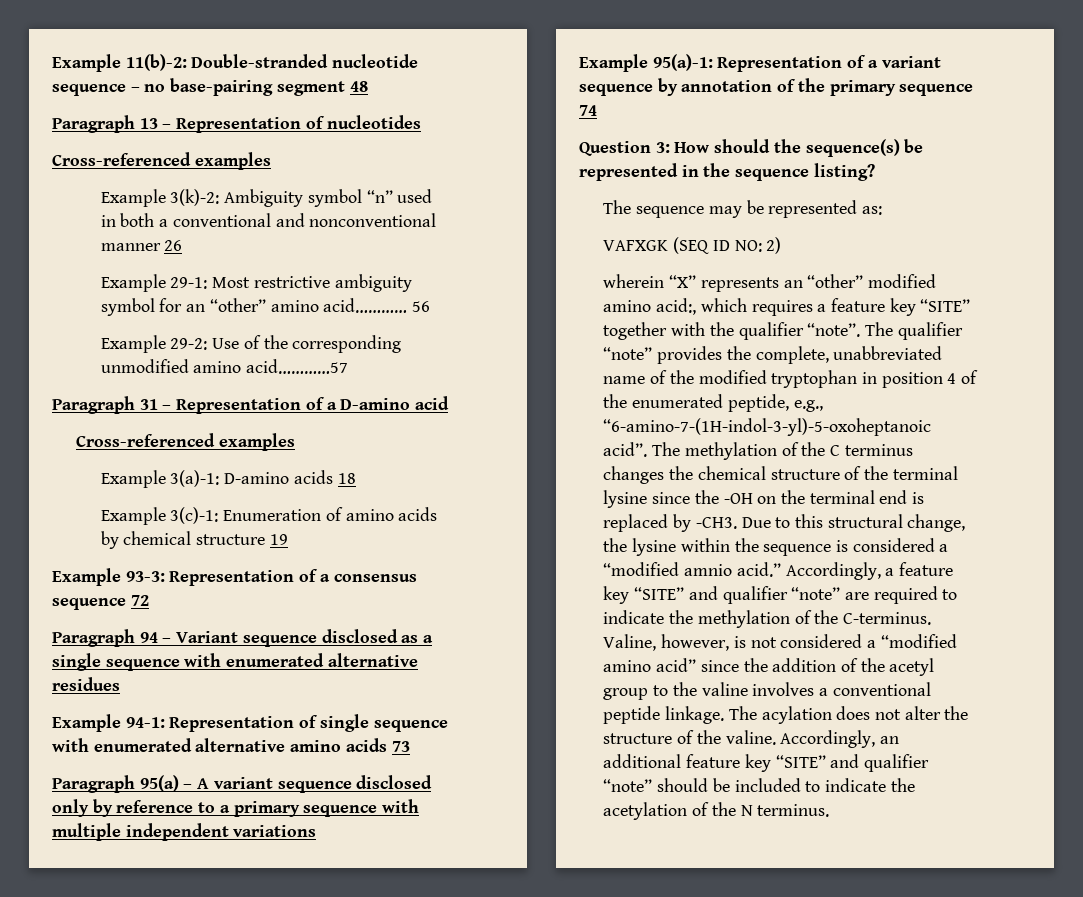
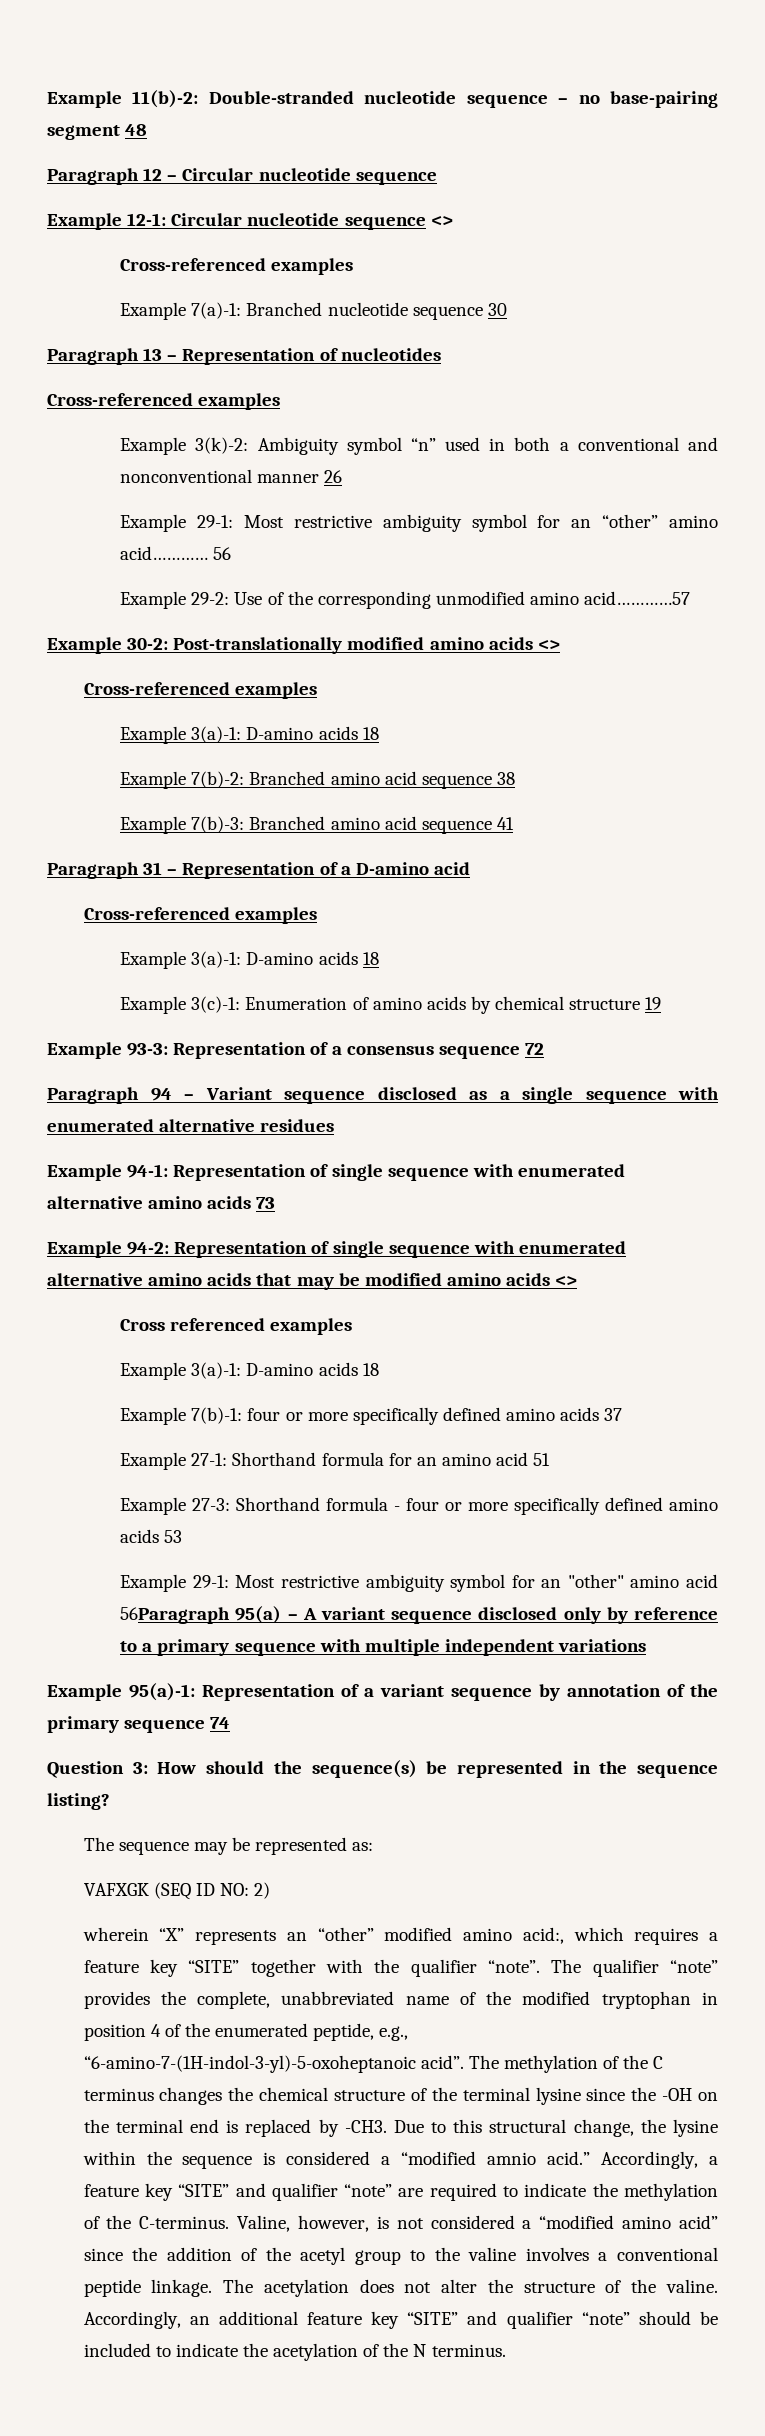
(368, 86) none -> [47,168,437,185] [47,213,453,230] [120,258,354,275] [120,302,507,320] // Paragraph 12 – Circular nucleotide sequence // Example 12-1: Circular nucleotide sequence <> // Cross-referenced examples // Example 7(a)-1: Branched nucleotide sequence 30
(349, 366) none -> [47,637,560,654] [83,682,317,699] [120,726,379,744] [120,771,515,789] [120,816,514,834] // Example 30-2: Post-translationally modified amino acids <> // Cross-referenced examples // Example 3(a)-1: D-amino acids 18 // Example 7(b)-2: Branched amino acid sequence 38 // Example 7(b)-3: Branched amino acid sequence 41
[52,775,135,793] Paragraph -> [47,1241,626,1258] [47,1273,578,1290] [120,1318,353,1335] [120,1362,379,1380] [120,1407,623,1425] [120,1452,551,1470] [120,1497,718,1515] [120,1529,183,1543] [120,1574,718,1592] [120,1607,231,1624] Example 94-2: Representation of single sequence with enumerated alternative amino acids that may be modified amino acids <> // Cross referenced examples // Example 3(a)-1: D-amino acids 18 // Example 7(b)-1: four or more specifically defined amino acids 37 // Example 27-1: Shorthand formula for an amino acid 51 // Example 27-3: Shorthand formula - four or more specifically defined amino acids 53 // Example 29-1: Most restrictive ambiguity symbol for an "other" amino acid 56Paragraph
[761,706,832,724] acylation -> [263,2279,349,2297] acetylation

